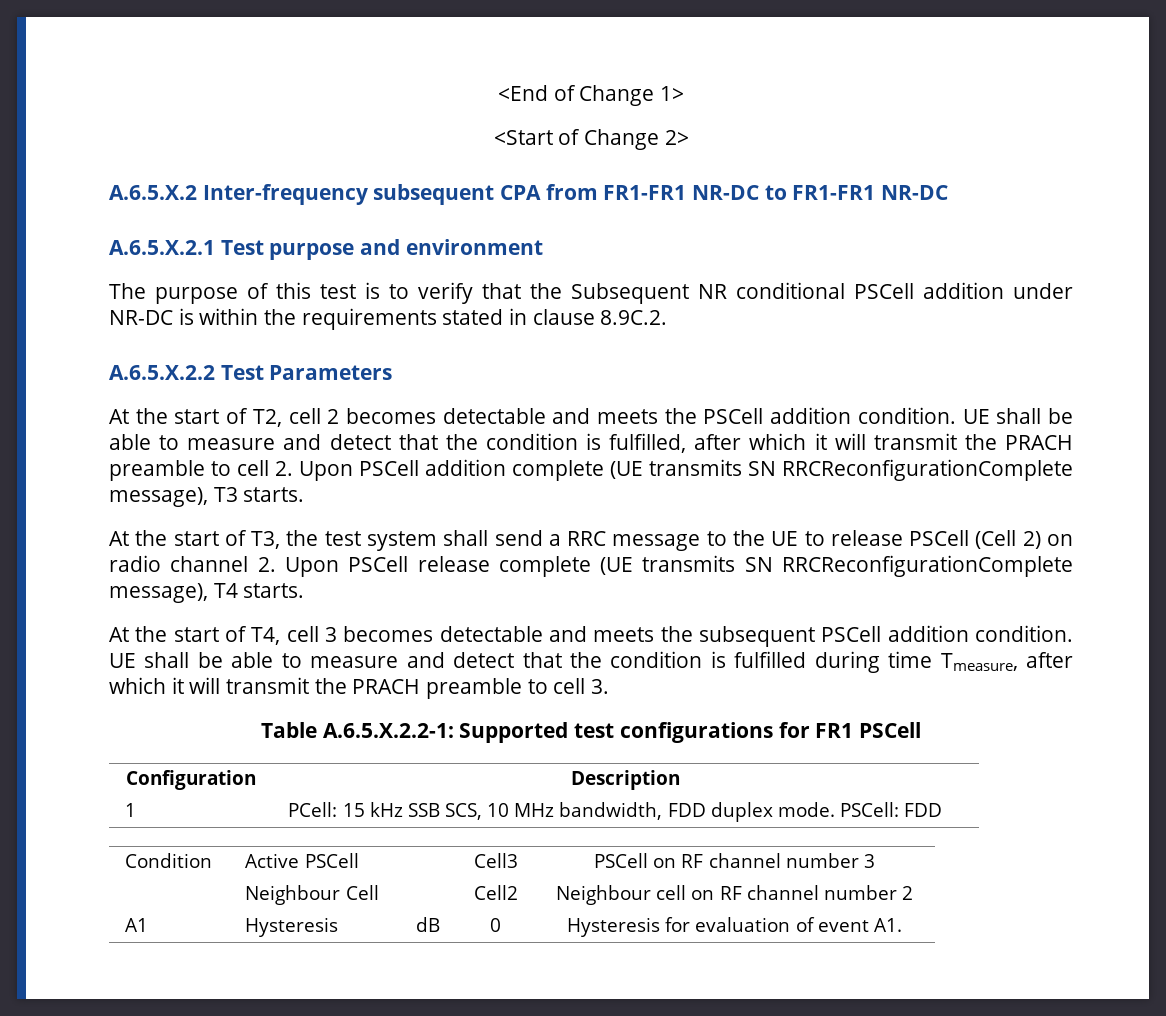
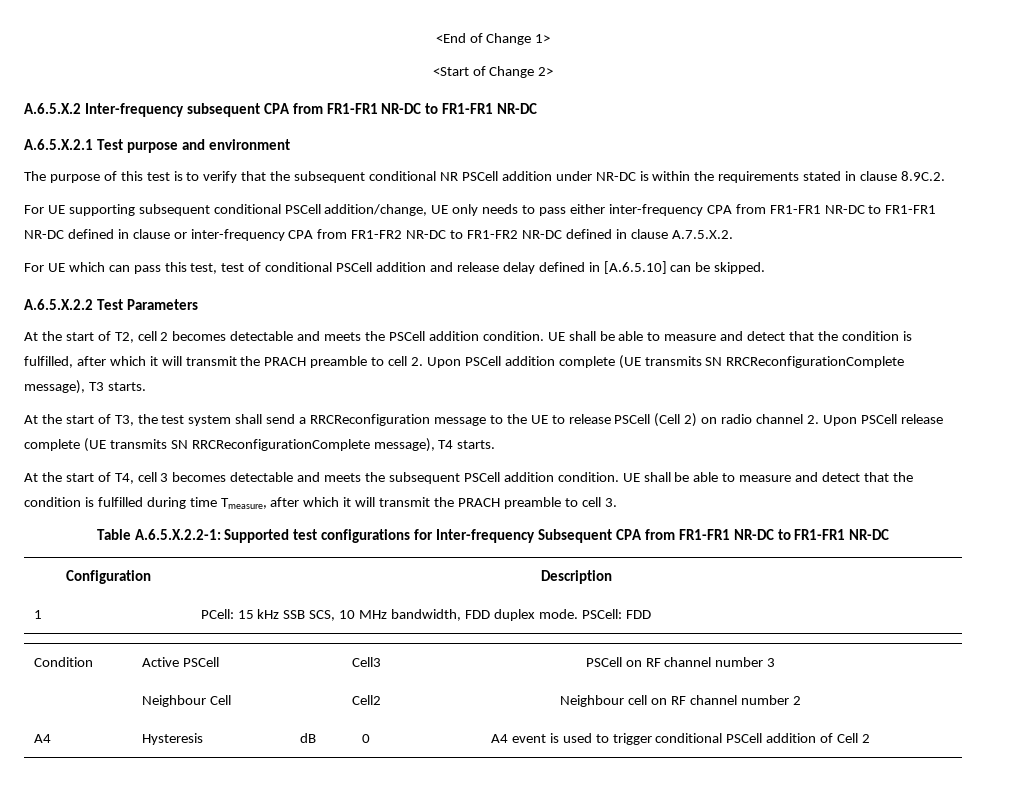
[571,282,845,304] Subsequent NR conditional -> [294,171,458,183] subsequent conditional NR
(668, 317) none -> [24,204,937,216] [24,229,733,241] [24,261,766,274] // For UE supporting subsequent conditional PSCell addition/change, UE only needs to pass either inter-frequency CPA from FR1-FR1 NR-DC to FR1-FR1 NR-DC defined in clause or inter-frequency CPA from FR1-FR2 NR-DC to FR1-FR2 NR-DC defined in clause A.7.5.X.2. // For UE which can pass this test, test of conditional PSCell addition and release delay defined in [A.6.5.10] can be skipped.
[567,531,607,546] RRC -> [310,414,431,426] RRCReconfiguration
[815,722,921,738] FR1 PSCell -> [436,529,890,543] Inter-frequency Subsequent CPA from FR1-FR1 NR-DC to FR1-FR1 NR-DC
[125,918,149,932] A1 -> [33,734,51,743] A4
[567,917,902,937] Hysteresis for evaluation of event A1. -> [490,733,871,745] A4 event is used to trigger conditional PSCell addition of Cell 2

